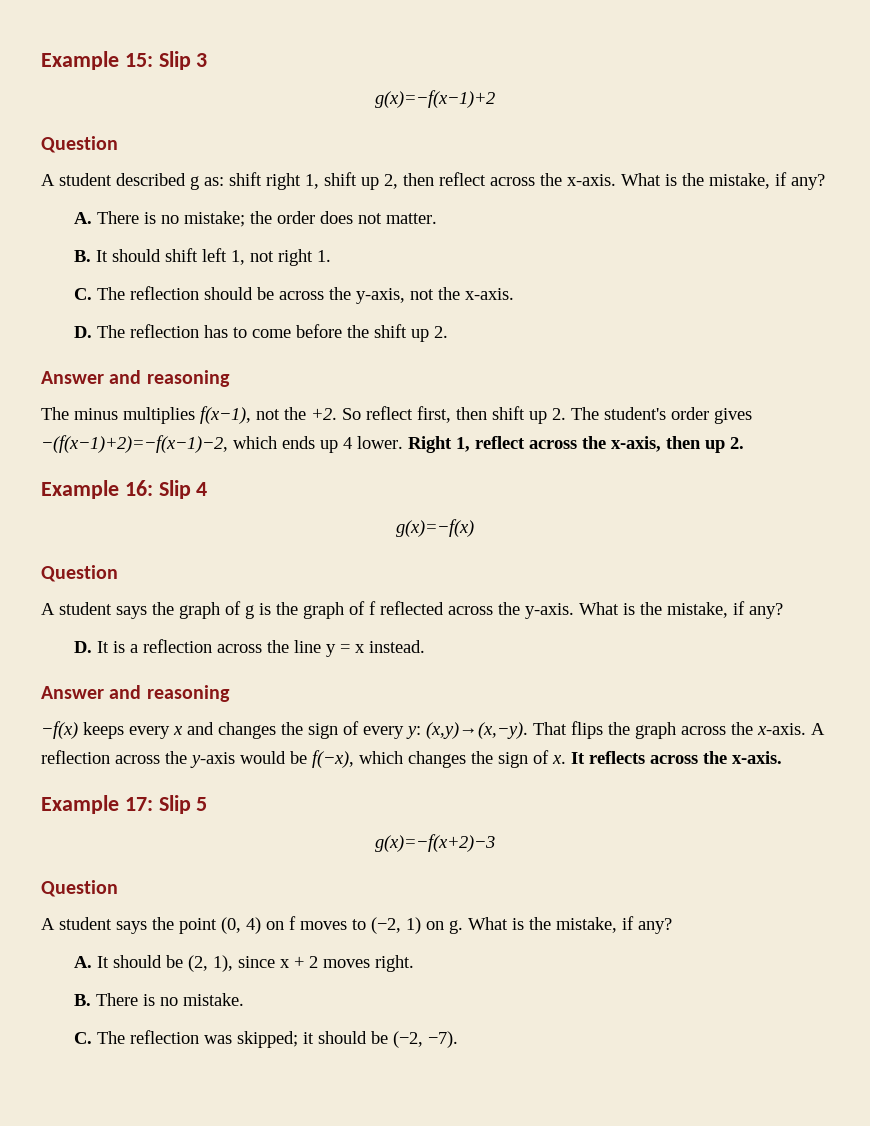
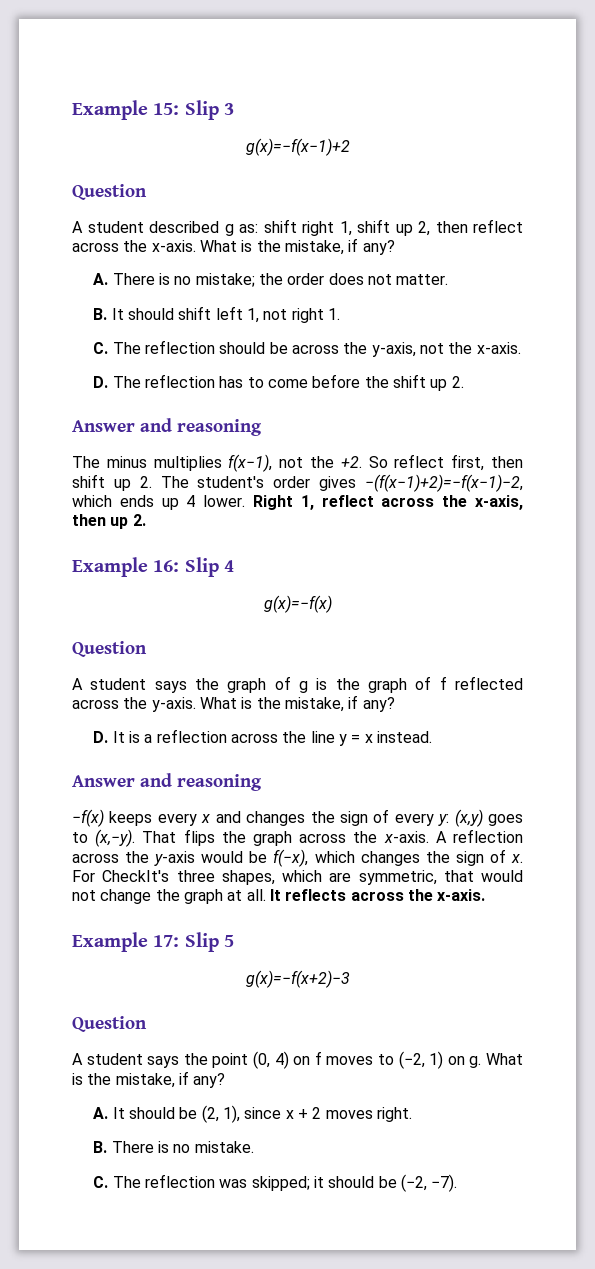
[426,722,528,739] (x,y)→(x,−y). -> [454,809,523,827] [72,829,136,847] (x,y) goes to (x,−y).
(566, 759) none -> [72,870,523,885] [72,889,266,904] For CheckIt's three shapes, which are symmetric, that would not change the graph at all.

